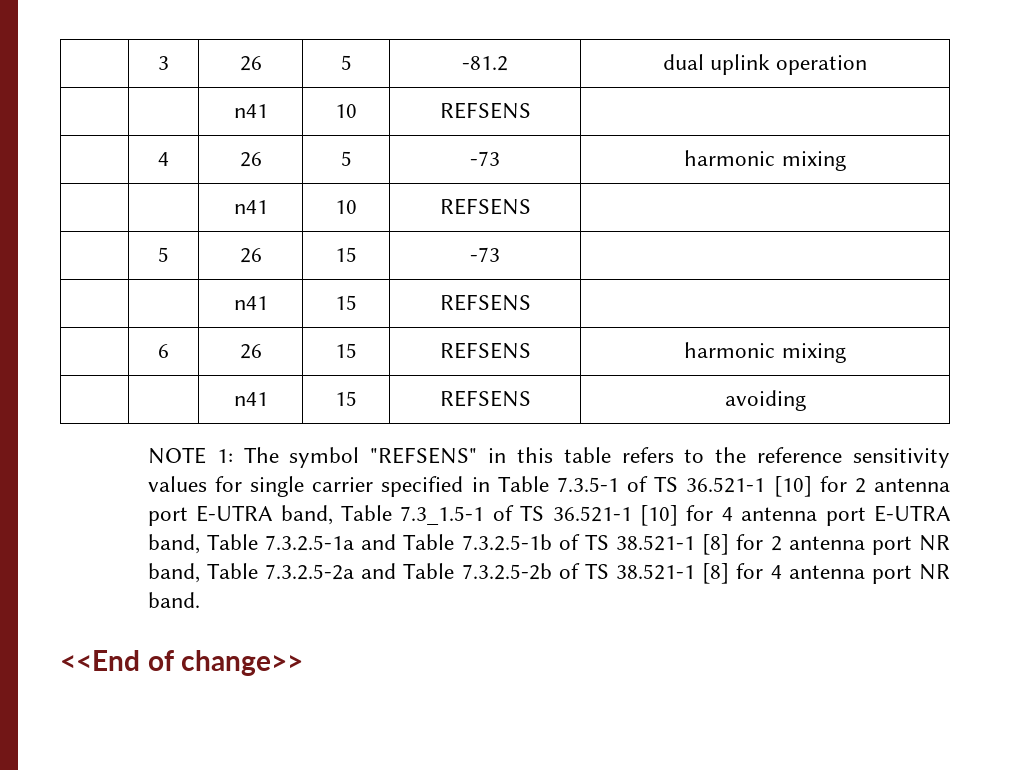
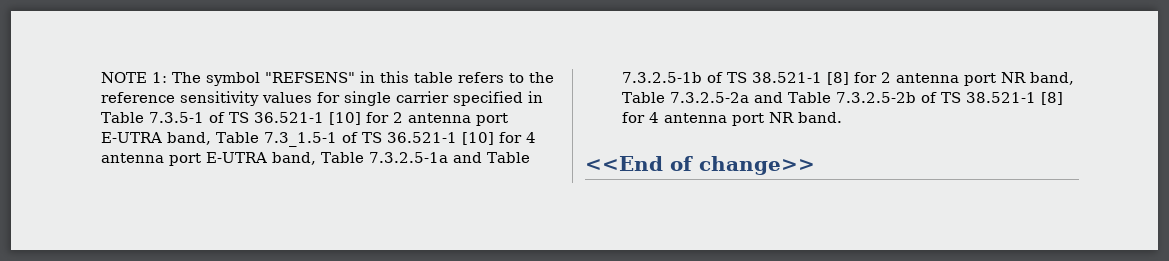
[158,56,169,70] [239,56,262,71] [340,55,352,70] [462,56,508,71] [662,54,868,75] [233,104,268,118] [335,104,357,118] [439,102,531,119] [158,152,169,166] [239,152,262,167] [340,151,352,166] [470,151,500,166] [684,150,846,171] [233,200,268,214] [335,200,357,214] [439,198,531,215] [158,247,169,262] [239,248,262,263] [335,247,357,262] [470,247,500,262] [233,296,268,310] [335,295,357,310] [439,294,531,311] [158,344,169,358] [239,344,262,359] [335,343,357,358] [439,342,531,359] [684,342,846,363] [233,392,268,406] [335,391,357,406] [439,390,531,407] [724,390,806,411] | 3 | 26 | 5 | -81.2 | dual uplink operation // | | n41 | 10 | REFSENS | // | 4 | 26 | 5 | -73 | harmonic mixing // | | n41 | 10 | REFSENS | // | 5 | 26 | 15 | -73 | // | | n41 | 15 | REFSENS | // | 6 | 26 | 15 | REFSENS | harmonic mixing // | | n41 | 15 | REFSENS | avoiding // -> (100, 77) none

